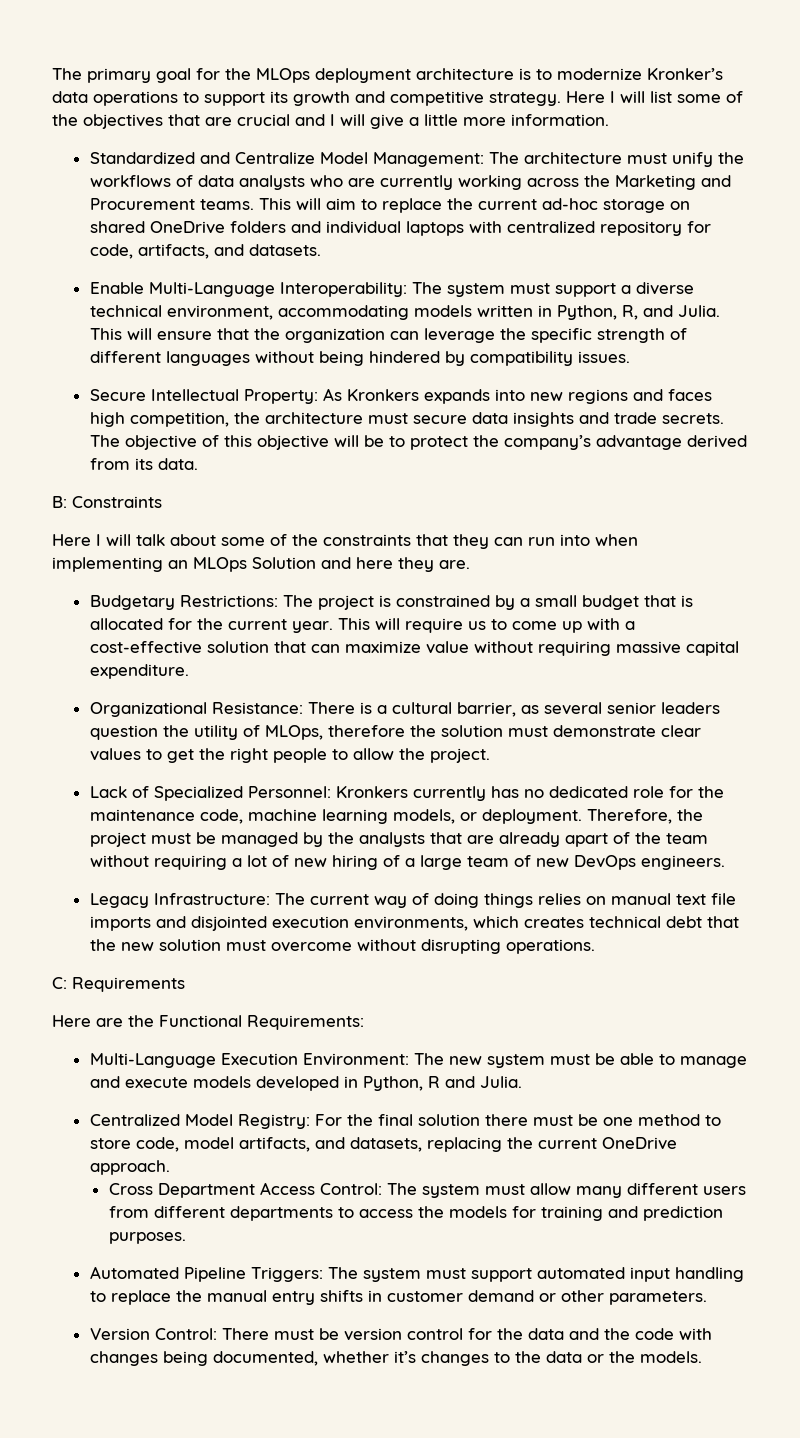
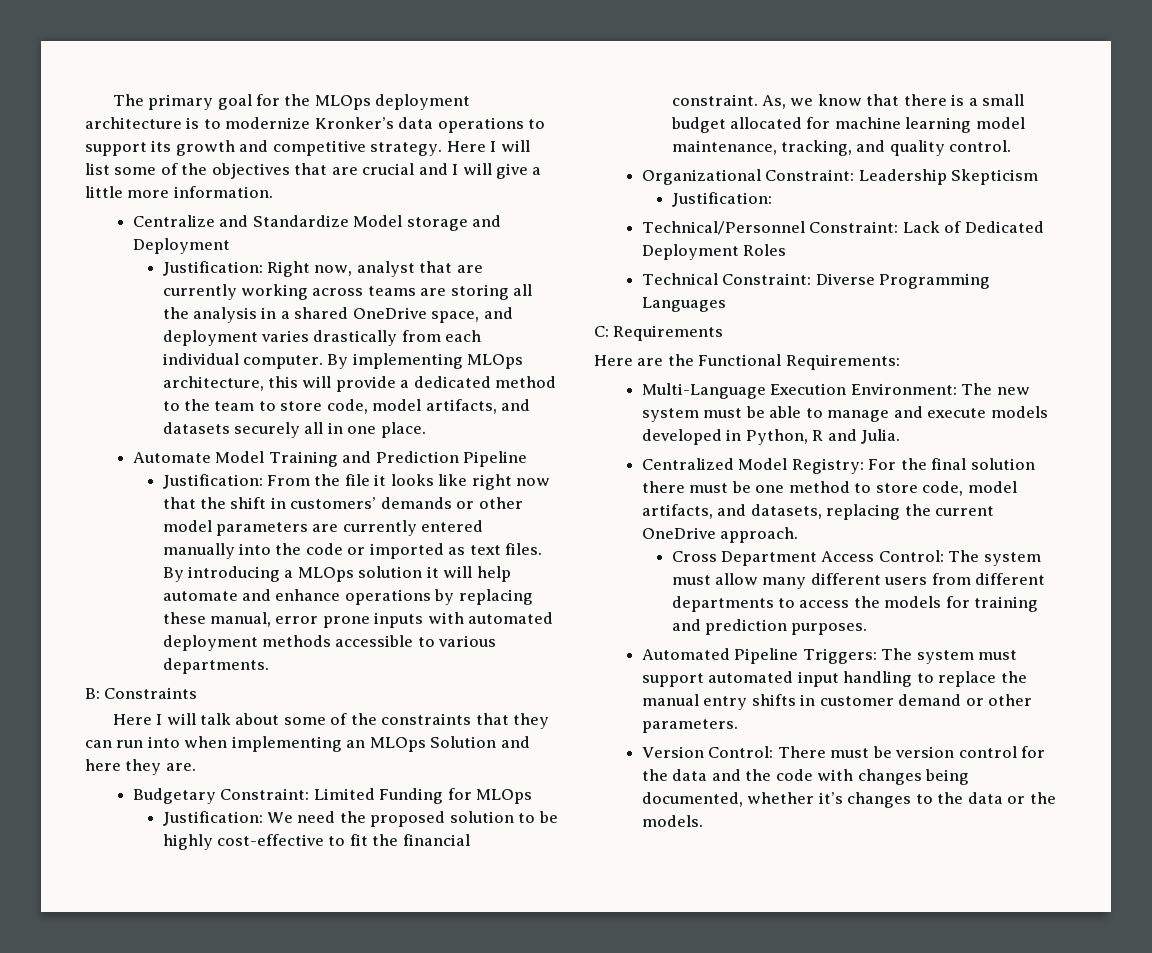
[89,152,744,167] [89,175,731,190] [89,198,690,213] [89,221,711,236] [89,244,321,259] [89,282,694,297] [89,305,720,320] [89,328,687,343] [89,351,630,366] [89,388,712,404] [89,412,724,427] [89,435,747,450] [89,458,198,470] Standardized and Centralize Model Management: The architecture must unify the workflows of data analysts who are currently working across the Marketing and Procurement teams. This will aim to replace the current ad-hoc storage on shared OneDrive folders and individual laptops with centralized repository for code, artifacts, and datasets. // Enable Multi-Language Interoperability: The system must support a diverse technical environment, accommodating models written in Python, R, and Julia. This will ensure that the organization can leverage the specific strength of different languages without being hindered by compatibility issues. // Secure Intellectual Property: As Kronkers expands into new regions and faces high competition, the architecture must secure data insights and trade secrets. The objective of this objective will be to protect the company’s advantage derived from its data. -> [132,215,502,231] [132,238,230,254] [162,261,483,277] [162,284,533,300] [162,307,513,323] [162,330,482,346] [162,353,524,369] [162,376,557,392] [162,399,531,414] [162,422,426,438] [132,451,528,467] [162,474,551,490] [162,497,523,509] [162,520,484,536] [162,543,543,559] [162,566,511,582] [162,589,533,605] [162,612,554,628] [162,635,497,651] [162,658,269,674] Centralize and Standardize Model storage and Deployment // Justification: Right now, analyst that are currently working across teams are storing all the analysis in a shared OneDrive space, and deployment varies drastically from each individual computer. By implementing MLOps architecture, this will provide a dedicated method to the team to store code, model artifacts, and datasets securely all in one place. // Automate Model Training and Prediction Pipeline // Justification: From the file it looks like right now that the shift in customers’ demands or other model parameters are currently entered manually into the code or imported as text files. By introducing a MLOps solution it will help automate and enhance operations by replacing these manual, error prone inputs with automated deployment methods accessible to various departments.
[179,595,693,610] [89,618,635,633] [89,641,739,656] [89,664,189,679] [89,702,720,717] [89,725,701,740] [89,748,490,763] [89,786,724,801] [89,809,703,824] [89,832,708,847] [89,855,725,870] [89,893,736,908] [89,916,739,931] [89,939,595,954] Restrictions: The project is constrained by a small budget that is allocated for the current year. This will require us to come up with a cost-effective solution that can maximize value without requiring massive capital expenditure. // Organizational Resistance: There is a cultural barrier, as several senior leaders question the utility of MLOps, therefore the solution must demonstrate clear values to get the right people to allow the project. // Lack of Specialized Personnel: Kronkers currently has no dedicated role for the maintenance code, machine learning models, or deployment. Therefore, the project must be managed by the analysts that are already apart of the team without requiring a lot of new hiring of a large team of new DevOps engineers. // Legacy Infrastructure: The current way of doing things relies on manual text file imports and disjointed execution environments, which creates technical debt that the new solution must overcome without disrupting operations. -> [220,788,533,804] [162,811,558,827] [162,834,470,850] [671,94,1025,109] [670,117,1025,133] [671,140,1012,156] [641,169,1039,185] [671,192,772,207] [641,221,1044,235] [641,244,787,260] [641,273,991,289] [641,297,726,312] Constraint: Limited Funding for MLOps // Justification: We need the proposed solution to be highly cost-effective to fit the financial constraint. As, we know that there is a small budget allocated for machine learning model maintenance, tracking, and quality control. // Organizational Constraint: Leadership Skepticism // Justification: // Technical/Personnel Constraint: Lack of Dedicated Deployment Roles // Technical Constraint: Diverse Programming Languages

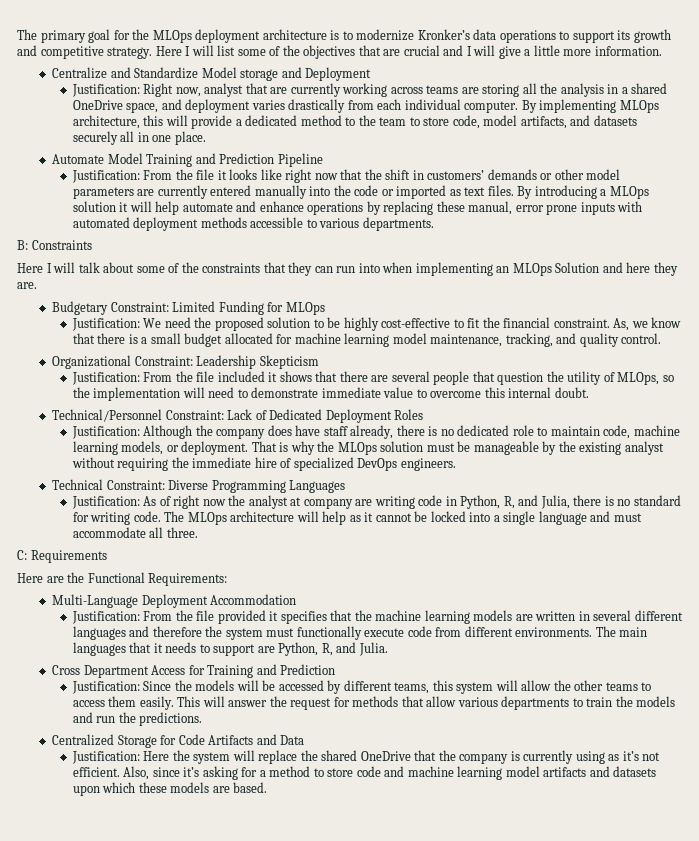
(772, 199) none -> [143,371,674,385] [72,387,589,401] From the file included it shows that there are several people that question the utility of MLOps, so the implementation will need to demonstrate immediate value to overcome this internal doubt.
(787, 250) none -> [71,425,680,439] [72,441,664,455] [71,457,456,471] // Justification: Although the company does have staff already, there is no dedicated role to maintain code, machine learning models, or deployment. That is why the MLOps solution must be manageable by the existing analyst without requiring the immediate hire of specialized DevOps engineers.
(726, 304) none -> [71,495,681,509] [72,511,642,525] [72,527,198,538] // Justification: As of right now the analyst at company are writing code in Python, R, and Julia, there is no standard for writing code. The MLOps architecture will help as it cannot be locked into a single language and must accommodate all three.
[770,383,1030,395] [641,406,1048,422] [641,429,901,445] [641,458,1035,474] [641,481,1017,496] [641,504,995,520] [641,527,799,543] [671,550,1041,566] [671,573,1046,589] Execution Environment: The new system must be able to manage and execute models developed in Python, R and Julia. // Centralized Model Registry: For the final solution there must be one method to store code, model artifacts, and datasets, replacing the current OneDrive approach. // Cross Department Access Control: The system must allow many different users from different -> [141,594,297,608] [71,610,683,624] [72,626,648,640] [72,642,388,656] [52,664,336,678] [71,680,652,694] [72,696,498,710] Deployment Accommodation // Justification: From the file provided it specifies that the machine learning models are written in several different languages and therefore the system must functionally execute code from different environments. The main languages that it needs to support are Python, R, and Julia. // Cross Department Access for Training and Prediction // Justification: Since the models will be accessed by different teams, this system will allow the other teams to access them easily. This will answer the request for methods that allow various
[799,596,1039,612] [671,619,868,635] [641,648,1018,664] [641,671,1027,687] [641,694,1033,710] [641,719,738,733] [641,746,1046,758] [641,769,970,785] [641,792,1056,808] [641,815,703,827] access the models for training and prediction purposes. // Automated Pipeline Triggers: The system must support automated input handling to replace the manual entry shifts in customer demand or other parameters. // Version Control: There must be version control for the data and the code with changes being documented, whether it’s changes to the data or the models. -> [586,696,676,707] [72,712,203,726] [52,734,305,748] [71,750,661,764] [72,766,657,780] [72,782,268,796] train the models and run the predictions. // Centralized Storage for Code Artifacts and Data // Justification: Here the system will replace the shared OneDrive that the company is currently using as it’s not efficient. Also, since it’s asking for a method to store code and machine learning model artifacts and datasets upon which these models are based.

